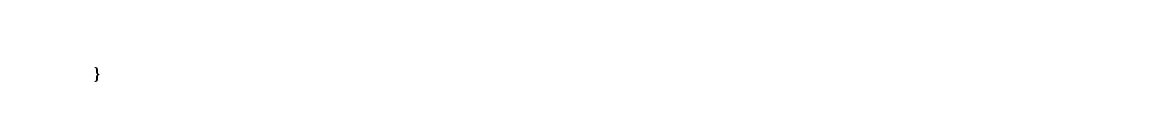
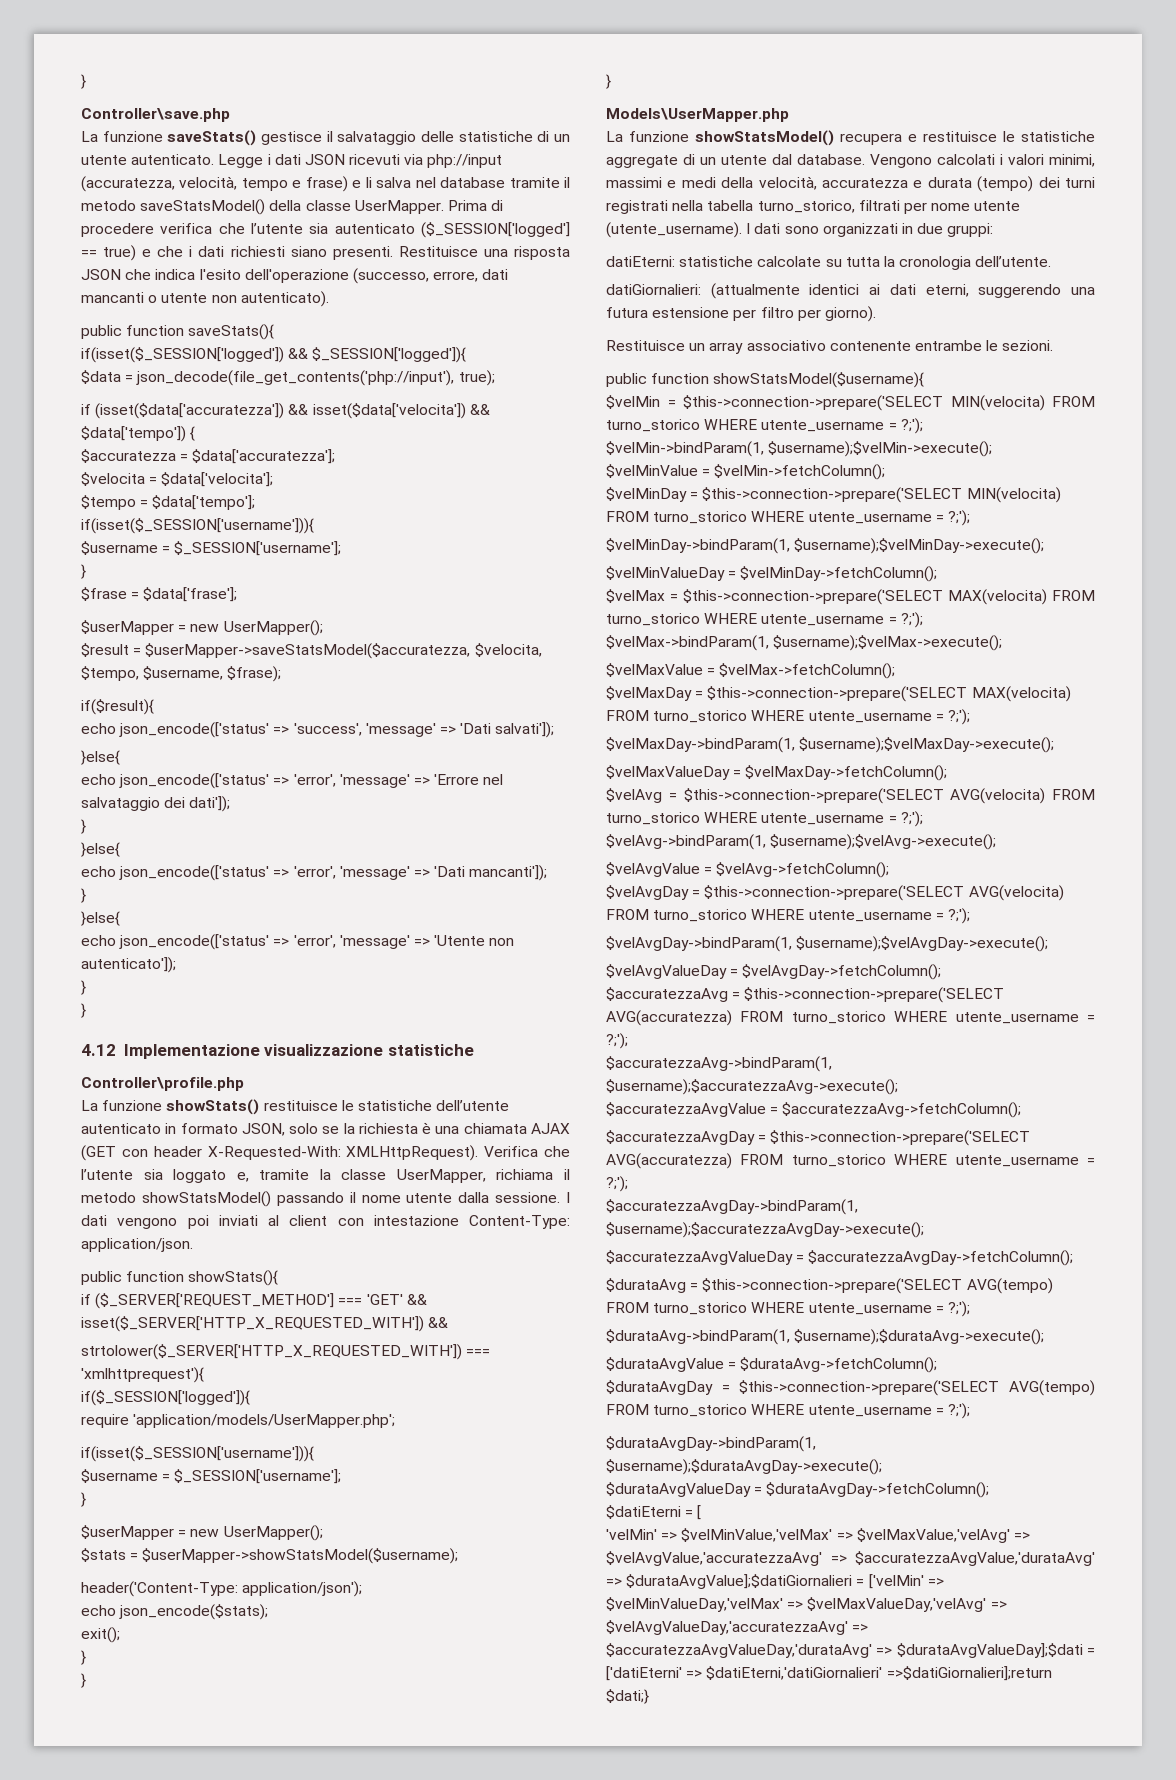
[94,67,100,82] } -> [81,74,86,89] [81,108,230,122] [81,130,570,146] [81,154,503,168] [81,176,570,192] [81,199,504,215] [81,222,570,238] [81,245,570,261] [81,268,509,284] [81,291,329,307] [81,324,275,340] [81,347,467,363] [81,370,495,386] [81,403,490,419] [81,426,196,442] [81,449,336,464] [81,472,274,487] [81,495,256,510] [81,518,314,534] [81,541,342,556] [81,564,86,579] [81,587,238,602] [81,620,323,636] [81,643,542,659] [81,666,282,682] [81,699,154,715] [81,722,555,738] [81,750,120,765] [81,773,504,789] [81,796,231,812] [81,819,86,834] [81,842,120,857] [81,865,548,881] [81,888,86,903] [81,911,120,926] [81,934,515,950] [81,957,176,973] [81,980,86,995] [81,1003,86,1018] [81,1044,474,1059] [81,1077,244,1091] [81,1099,510,1115] [81,1122,570,1136] [81,1145,570,1161] [81,1169,570,1183] [81,1191,570,1207] [81,1215,570,1229] [81,1238,193,1252] [81,1270,279,1286] [81,1293,427,1309] [81,1316,449,1332] [81,1344,491,1360] [81,1367,204,1383] [81,1390,250,1406] [81,1414,396,1428] [81,1446,314,1462] [81,1469,342,1484] [81,1492,86,1507] [81,1525,323,1541] [81,1548,459,1564] [81,1581,363,1597] [81,1604,269,1620] [81,1627,120,1643] [81,1650,86,1665] [81,1673,86,1688] [606,74,611,89] [606,108,789,122] [606,130,1095,146] [606,154,1095,168] [606,176,1095,192] [606,200,1021,214] [606,222,994,238] [606,256,1052,270] [606,283,1095,299] [606,306,876,322] [606,340,1054,354] [606,372,925,388] [606,395,1095,411] [606,418,923,434] [606,441,993,457] [606,464,886,480] [606,487,1061,503] [606,510,970,526] [606,538,1045,554] [606,566,938,582] [606,589,1095,605] [606,612,923,628] [606,635,1003,651] [606,663,896,679] [606,686,1071,702] [606,709,970,725] [606,737,1055,753] [606,765,948,781] [606,788,1095,804] [606,811,923,827] [606,834,997,850] [606,862,890,878] [606,885,1064,901] [606,908,970,924] [606,936,1049,952] [606,964,942,980] [606,987,1005,1003] [606,1010,1095,1026] [606,1033,628,1049] [606,1056,832,1072] [606,1079,898,1095] [606,1102,1022,1118] [606,1130,1031,1146] [606,1153,1095,1169] [606,1176,628,1192] [606,1199,858,1215] [606,1222,924,1238] [606,1250,1074,1266] [606,1278,1053,1294] [606,1301,970,1317] [606,1329,1045,1345] [606,1357,938,1373] [606,1380,1095,1396] [606,1403,970,1419] [606,1436,816,1452] [606,1459,882,1475] [606,1482,990,1498] [606,1505,702,1520] [606,1528,1030,1543] [606,1551,1095,1566] [606,1574,944,1589] [606,1597,1007,1612] [606,1620,869,1635] [606,1643,1095,1658] [606,1666,1052,1681] [606,1689,649,1704] } // Controller\save.php // La funzione saveStats() gestisce il salvataggio delle statistiche di un utente autenticato. Legge i dati JSON ricevuti via php://input (accuratezza, velocità, tempo e frase) e li salva nel database tramite il metodo saveStatsModel() della classe UserMapper. Prima di procedere verifica che l’utente sia autenticato ($_SESSION['logged'] == true) e che i dati richiesti siano presenti. Restituisce una risposta JSON che indica l'esito dell'operazione (successo, errore, dati mancanti o utente non autenticato). // public function saveStats(){ // if(isset($_SESSION['logged']) && $_SESSION['logged']){ // $data = json_decode(file_get_contents('php://input'), true); // if (isset($data['accuratezza']) && isset($data['velocita']) && $data['tempo']) { // $accuratezza = $data['accuratezza']; // $velocita = $data['velocita']; // $tempo = $data['tempo']; // if(isset($_SESSION['username'])){ // $username = $_SESSION['username']; // } // $frase = $data['frase']; // $userMapper = new UserMapper(); // $result = $userMapper->saveStatsModel($accuratezza, $velocita, $tempo, $username, $frase); // if($result){ // echo json_encode(['status' => 'success', 'message' => 'Dati salvati']); // }else{ // echo json_encode(['status' => 'error', 'message' => 'Errore nel salvataggio dei dati']); // } // }else{ // echo json_encode(['status' => 'error', 'message' => 'Dati mancanti']); // } // }else{ // echo json_encode(['status' => 'error', 'message' => 'Utente non autenticato']); // } // } // 4.12 Implementazione visualizzazione statistiche // Controller\profile.php // La funzione showStats() restituisce le statistiche dell’utente autenticato in formato JSON, solo se la richiesta è una chiamata AJAX (GET con header X-Requested-With: XMLHttpRequest). Verifica che l’utente sia loggato e, tramite la classe UserMapper, richiama il metodo showStatsModel() passando il nome utente dalla sessione. I dati vengono poi inviati al client con intestazione Content-Type: application/json. // public function showStats(){ // if ($_SERVER['REQUEST_METHOD'] === 'GET' && isset($_SERVER['HTTP_X_REQUESTED_WITH']) && // strtolower($_SERVER['HTTP_X_REQUESTED_WITH']) === 'xmlhttprequest'){ // if($_SESSION['logged']){ // require 'application/models/UserMapper.php'; // if(isset($_SESSION['username'])){ // $username = $_SESSION['username']; // } // $userMapper = new UserMapper(); // $stats = $userMapper->showStatsModel($username); // header('Content-Type: application/json'); // echo json_encode($stats); // exit(); // } // } // } // Models\UserMapper.php // La funzione showStatsModel() recupera e restituisce le statistiche aggregate di un utente dal database. Vengono calcolati i valori minimi, massimi e medi della velocità, accuratezza e durata (tempo) dei turni registrati nella tabella turno_storico, filtrati per nome utente (utente_username). I dati sono organizzati in due gruppi: // datiEterni: statistiche calcolate su tutta la cronologia dell’utente. // datiGiornalieri: (attualmente identici ai dati eterni, suggerendo una futura estensione per filtro per giorno). // Restituisce un array associativo contenente entrambe le sezioni. // public function showStatsModel($username){ // $velMin = $this->connection->prepare('SELECT MIN(velocita) FROM turno_storico WHERE utente_username = ?;'); // $velMin->bindParam(1, $username);$velMin->execute(); // $velMinValue = $velMin->fetchColumn(); // $velMinDay = $this->connection->prepare('SELECT MIN(velocita) FROM turno_storico WHERE utente_username = ?;'); // $velMinDay->bindParam(1, $username);$velMinDay->execute(); // $velMinValueDay = $velMinDay->fetchColumn(); // $velMax = $this->connection->prepare('SELECT MAX(velocita) FROM turno_storico WHERE utente_username = ?;'); // $velMax->bindParam(1, $username);$velMax->execute(); // $velMaxValue = $velMax->fetchColumn(); // $velMaxDay = $this->connection->prepare('SELECT MAX(velocita) FROM turno_storico WHERE utente_username = ?;'); // $velMaxDay->bindParam(1, $username);$velMaxDay->execute(); // $velMaxValueDay = $velMaxDay->fetchColumn(); // $velAvg = $this->connection->prepare('SELECT AVG(velocita) FROM turno_storico WHERE utente_username = ?;'); // $velAvg->bindParam(1, $username);$velAvg->execute(); // $velAvgValue = $velAvg->fetchColumn(); // $velAvgDay = $this->connection->prepare('SELECT AVG(velocita) FROM turno_storico WHERE utente_username = ?;'); // $velAvgDay->bindParam(1, $username);$velAvgDay->execute(); // $velAvgValueDay = $velAvgDay->fetchColumn(); // $accuratezzaAvg = $this->connection->prepare('SELECT AVG(accuratezza) FROM turno_storico WHERE utente_username = ?;'); // $accuratezzaAvg->bindParam(1, $username);$accuratezzaAvg->execute(); // $accuratezzaAvgValue = $accuratezzaAvg->fetchColumn(); // $accuratezzaAvgDay = $this->connection->prepare('SELECT AVG(accuratezza) FROM turno_storico WHERE utente_username = ?;'); // $accuratezzaAvgDay->bindParam(1, $username);$accuratezzaAvgDay->execute(); // $accuratezzaAvgValueDay = $accuratezzaAvgDay->fetchColumn(); // $durataAvg = $this->connection->prepare('SELECT AVG(tempo) FROM turno_storico WHERE utente_username = ?;'); // $durataAvg->bindParam(1, $username);$durataAvg->execute(); // $durataAvgValue = $durataAvg->fetchColumn(); // $durataAvgDay = $this->connection->prepare('SELECT AVG(tempo) FROM turno_storico WHERE utente_username = ?;'); // $durataAvgDay->bindParam(1, $username);$durataAvgDay->execute(); // $durataAvgValueDay = $durataAvgDay->fetchColumn(); // $datiEterni = [ // 'velMin' => $velMinValue,'velMax' => $velMaxValue,'velAvg' => $velAvgValue,'accuratezzaAvg' => $accuratezzaAvgValue,'durataAvg' => $durataAvgValue];$datiGiornalieri = ['velMin' => $velMinValueDay,'velMax' => $velMaxValueDay,'velAvg' => $velAvgValueDay,'accuratezzaAvg' => $accuratezzaAvgValueDay,'durataAvg' => $durataAvgValueDay];$dati = ['datiEterni' => $datiEterni,'datiGiornalieri' =>$datiGiornalieri];return $dati;}

